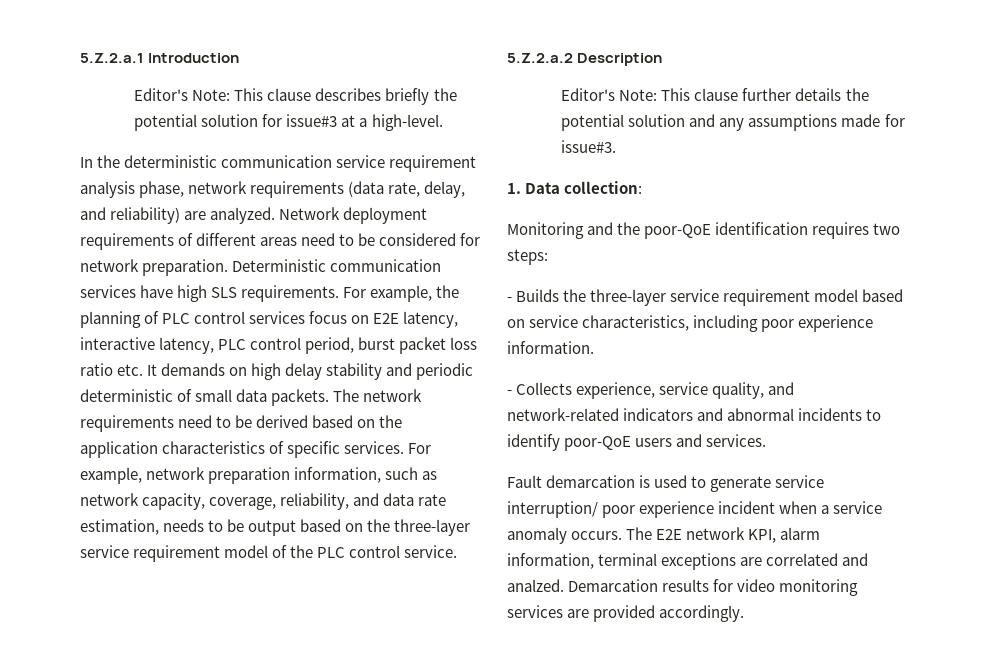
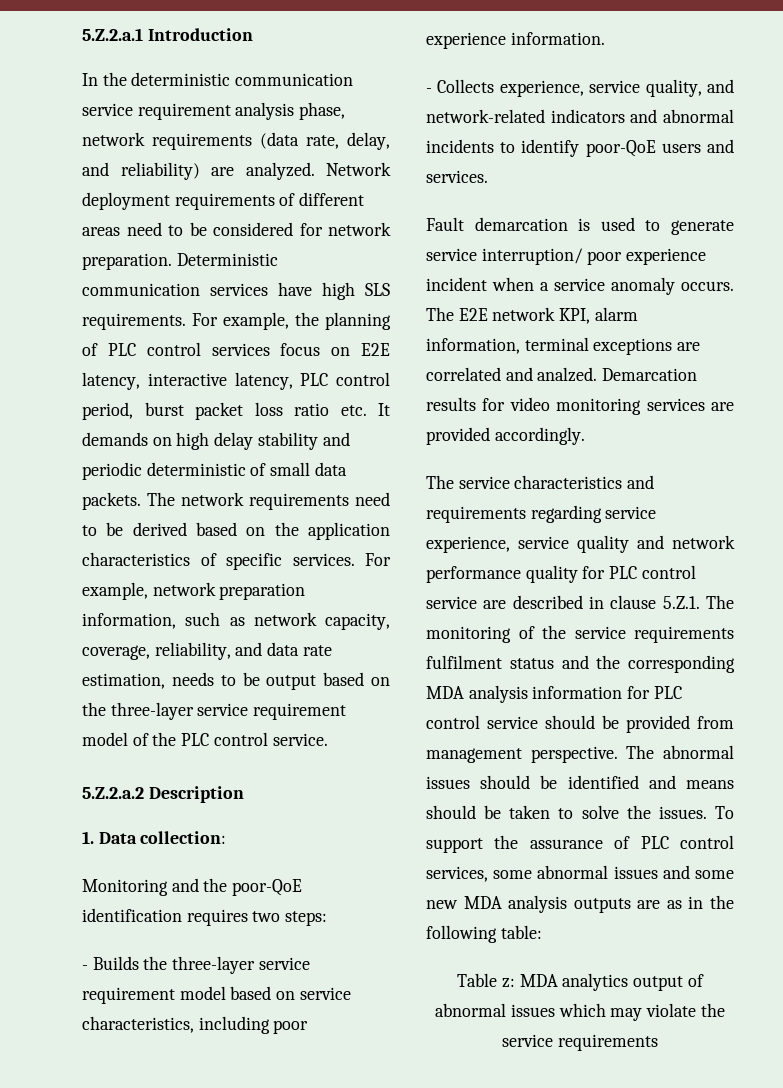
[134,88,457,105] [134,114,443,131] // Editor's Note: This clause describes briefly the potential solution for issue#3 at a high-level. -> (253, 34) none
[561,88,869,101] [561,114,905,131] [561,140,617,153] // Editor's Note: This clause further details the potential solution and any assumptions made for issue#3. -> (244, 794) none
(745, 613) none -> [426,475,655,489] [426,505,657,523] [426,535,735,553] [426,565,696,583] [426,595,734,609] [426,625,734,643] [426,655,735,673] [426,685,682,703] [426,715,734,733] [426,745,734,763] [426,775,734,789] [426,805,734,819] [426,835,734,853] [426,865,734,882] [426,895,734,913] [426,925,542,943] [457,973,704,991] [435,1003,725,1021] [502,1034,658,1051] // The service characteristics and requirements regarding service experience, service quality and network performance quality for PLC control service are described in clause 5.Z.1. The monitoring of the service requirements fulfilment status and the corresponding MDA analysis information for PLC control service should be provided from management perspective. The abnormal issues should be identified and means should be taken to solve the issues. To support the assurance of PLC control services, some abnormal issues and some new MDA analysis outputs are as in the following table: // Table z: MDA analytics output of abnormal issues which may violate the service requirements

